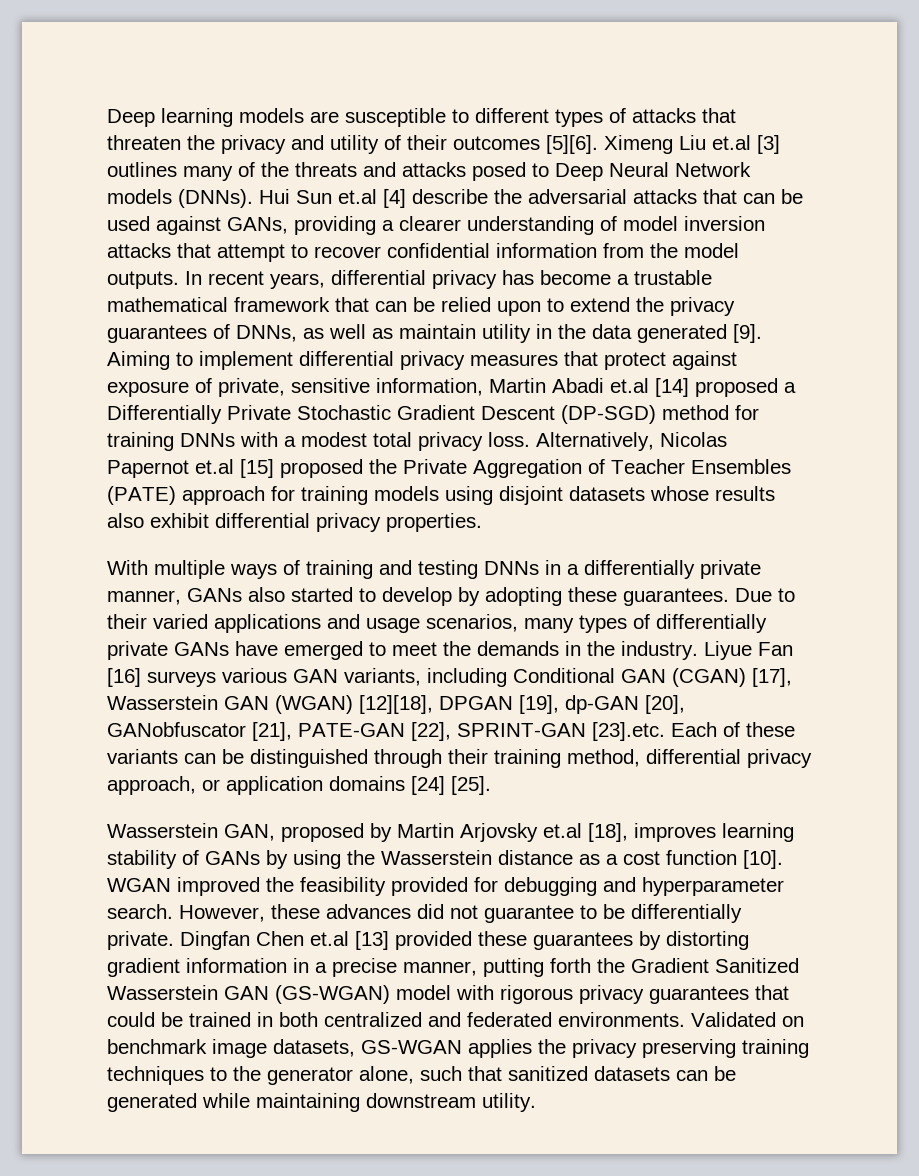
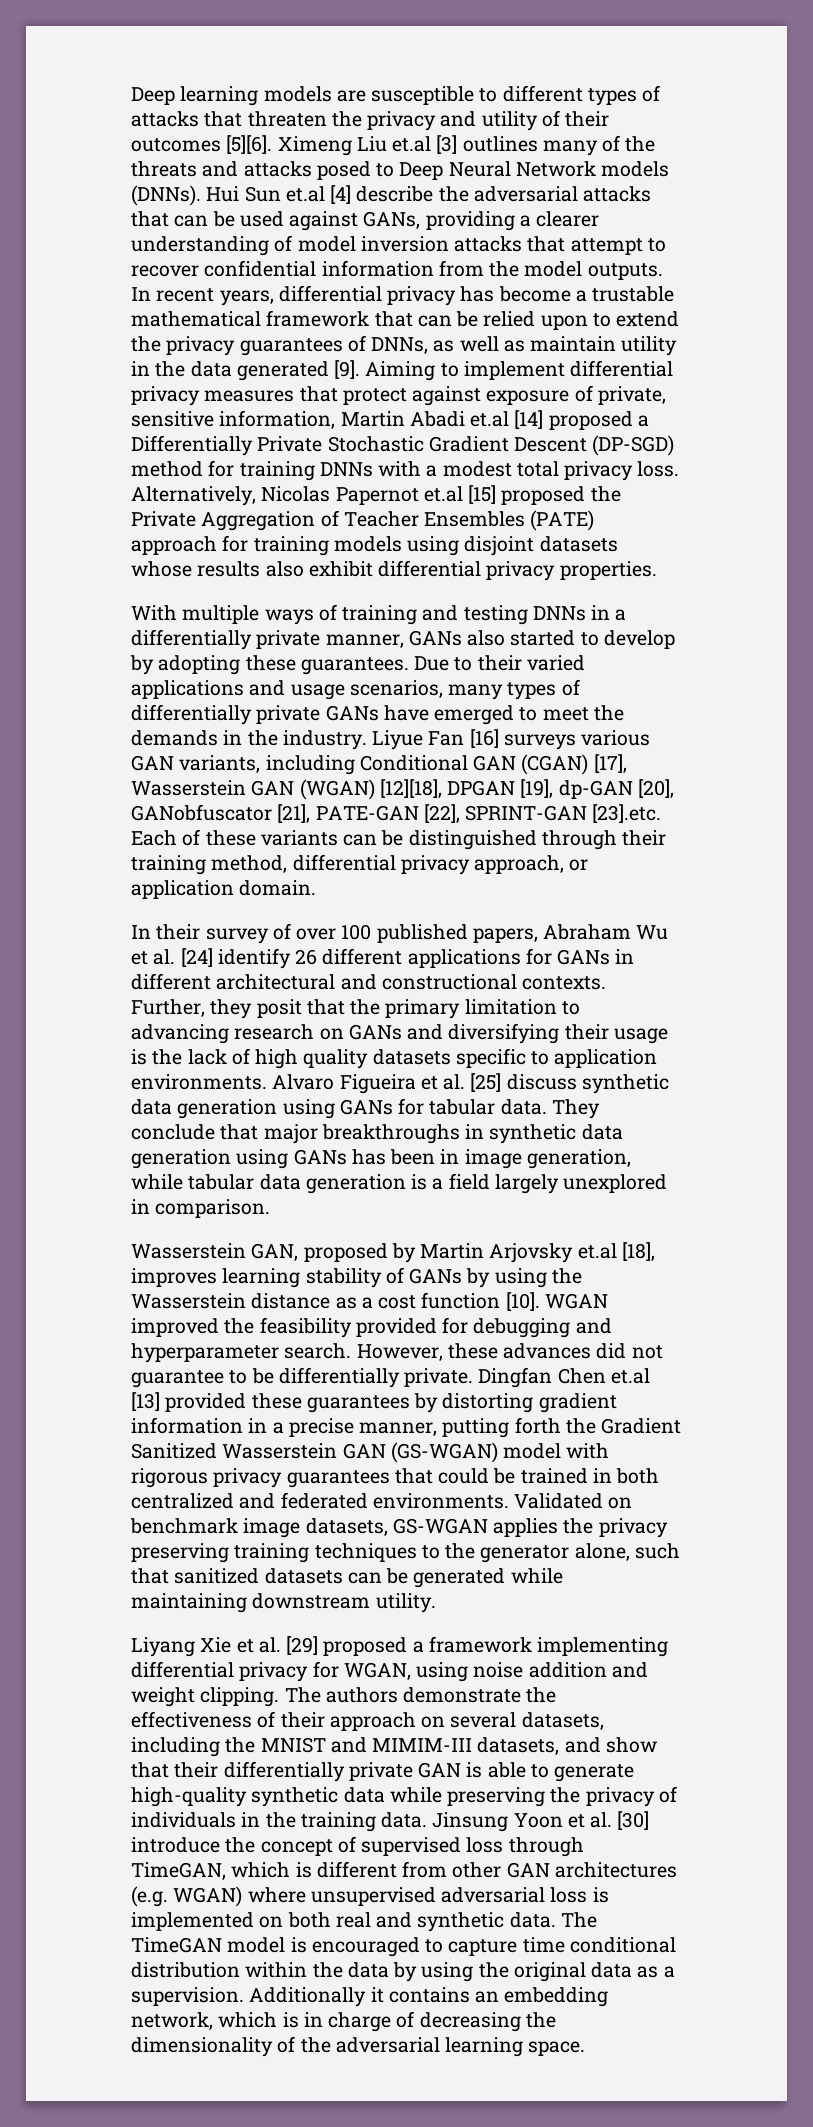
[329,776,491,795] domains [24] [25]. -> [239,880,317,896] [131,923,669,944] [131,948,635,969] [131,973,607,990] [131,999,580,1019] [131,1023,668,1044] [131,1048,658,1069] [131,1073,669,1094] [131,1098,600,1119] [131,1124,623,1144] [131,1149,631,1169] [131,1173,668,1194] [131,1199,271,1218] domain. // In their survey of over 100 published papers, Abraham Wu et al. [24] identify 26 different applications for GANs in different architectural and constructional contexts. Further, they posit that the primary limitation to advancing research on GANs and diversifying their usage is the lack of high quality datasets specific to application environments. Alvaro Figueira et al. [25] discuss synthetic data generation using GANs for tabular data. They conclude that major breakthroughs in synthetic data generation using GANs has been in image generation, while tabular data generation is a field largely unexplored in comparison.
(536, 1102) none -> [131,1636,669,1657] [131,1661,648,1682] [131,1687,557,1707] [131,1711,604,1731] [131,1737,657,1757] [131,1761,635,1782] [131,1786,677,1807] [131,1811,650,1832] [131,1836,584,1857] [131,1861,677,1880] [131,1886,609,1907] [131,1912,597,1932] [131,1937,676,1957] [131,1962,675,1982] [131,1987,609,2007] [131,2011,556,2032] [131,2036,586,2057] // Liyang Xie et al. [29] proposed a framework implementing differential privacy for WGAN, using noise addition and weight clipping. The authors demonstrate the effectiveness of their approach on several datasets, including the MNIST and MIMIM-III datasets, and show that their differentially private GAN is able to generate high-quality synthetic data while preserving the privacy of individuals in the training data. Jinsung Yoon et al. [30] introduce the concept of supervised loss through TimeGAN, which is different from other GAN architectures (e.g. WGAN) where unsupervised adversarial loss is implemented on both real and synthetic data. The TimeGAN model is encouraged to capture time conditional distribution within the data by using the original data as a supervision. Additionally it contains an embedding network, which is in charge of decreasing the dimensionality of the adversarial learning space.

